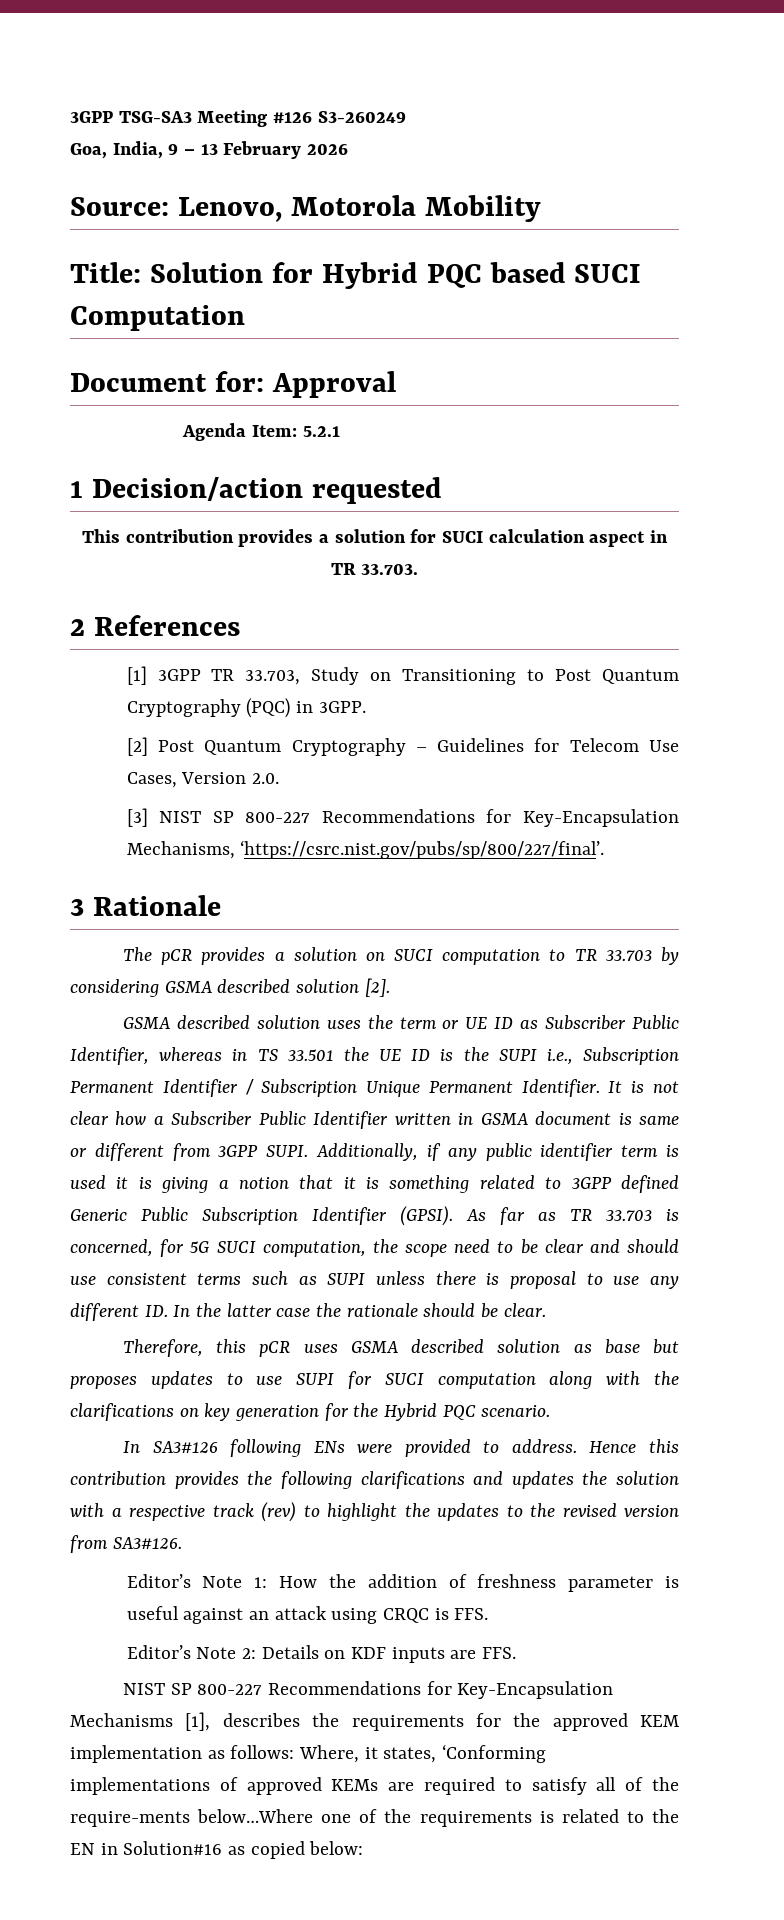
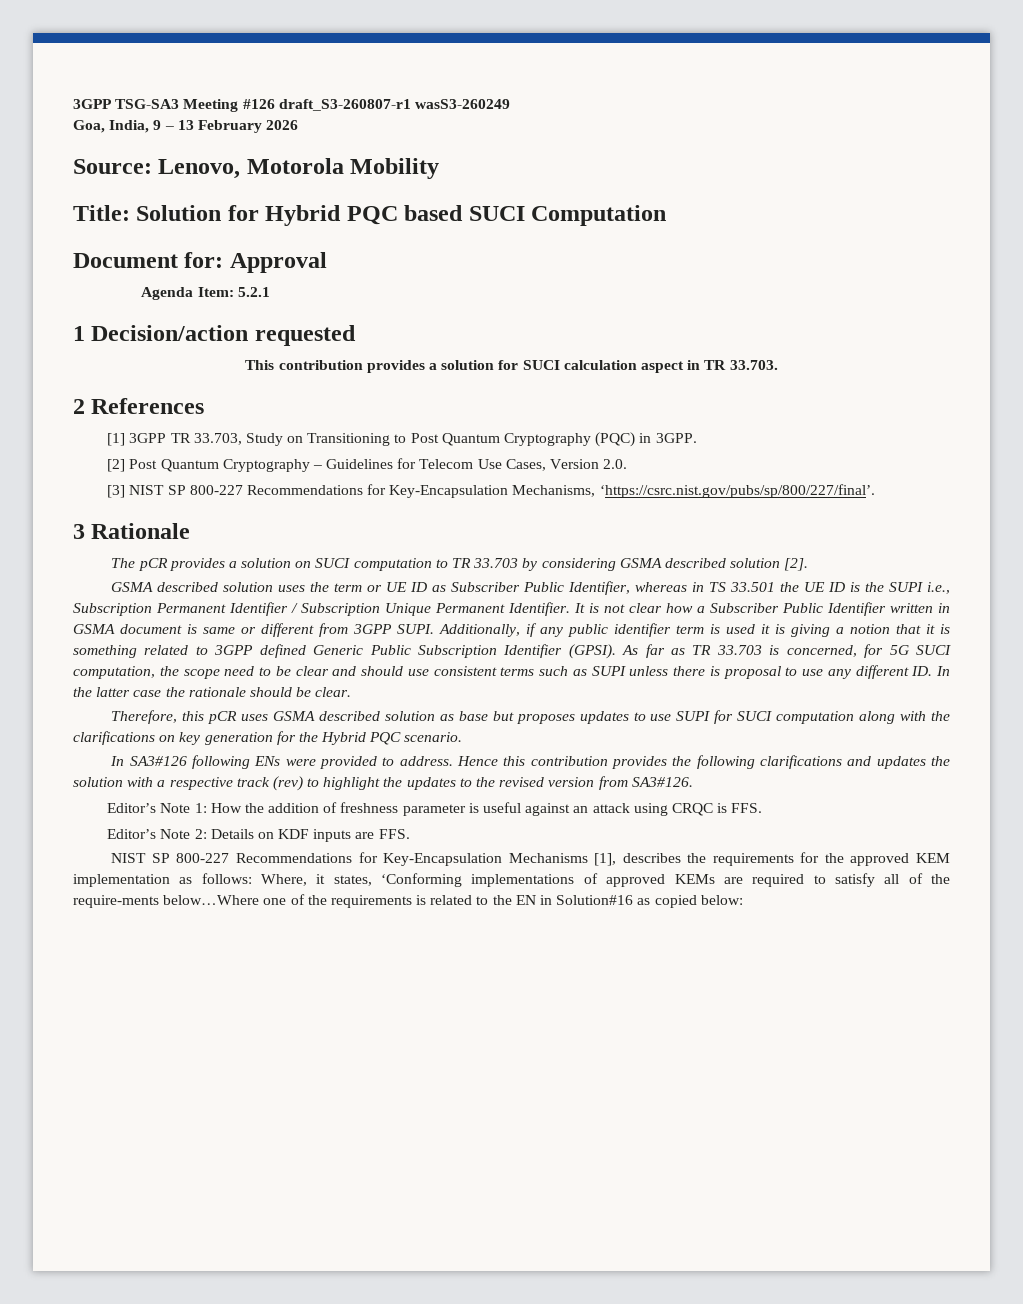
[317,111,406,123] S3-260249 -> [278,99,510,111] draft_S3-260807-r1 wasS3-260249

